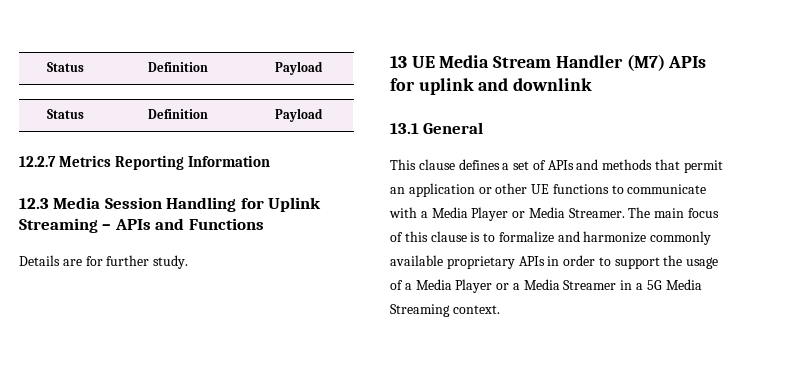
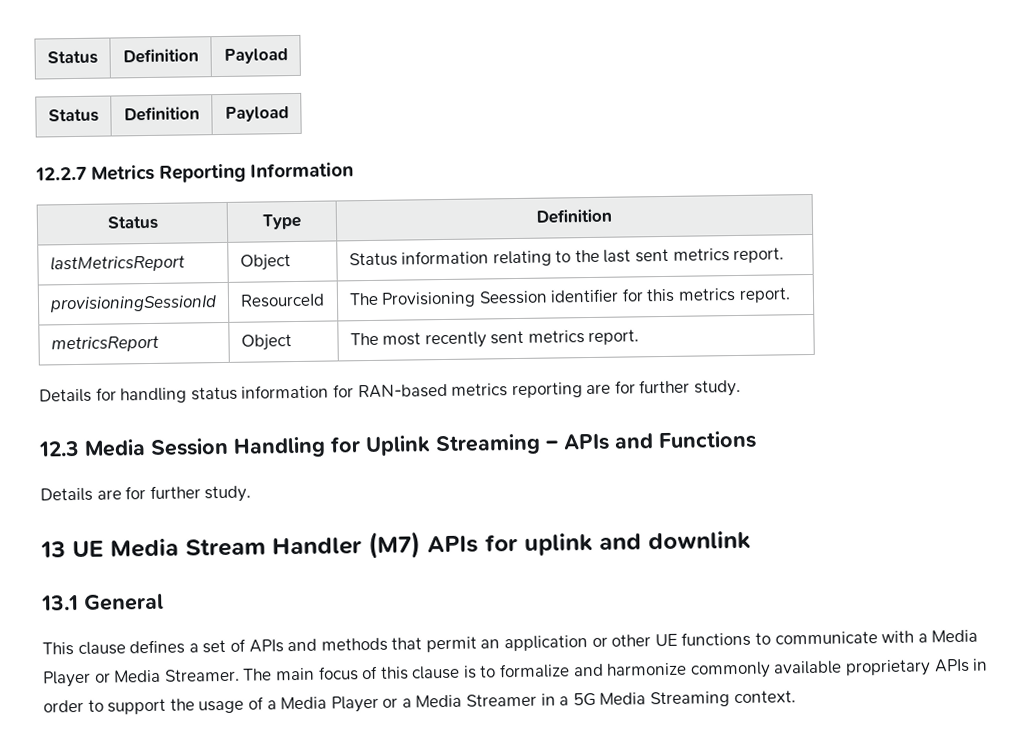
(271, 161) none -> [106,215,159,230] [262,213,302,230] [536,208,612,224] [49,254,185,273] [239,254,291,271] [348,247,785,267] [48,295,217,313] [239,293,325,308] [348,287,791,308] [50,335,159,353] [240,334,292,351] [349,329,640,349] [39,379,742,404] // Status | Type | Definition // lastMetricsReport | Object | Status information relating to the last sent metrics report. // provisioningSessionId | ResourceId | The Provisioning Seession identifier for this metrics report. // metricsReport | Object | The most recently sent metrics report. // Details for handling status information for RAN-based metrics reporting are for further study.

